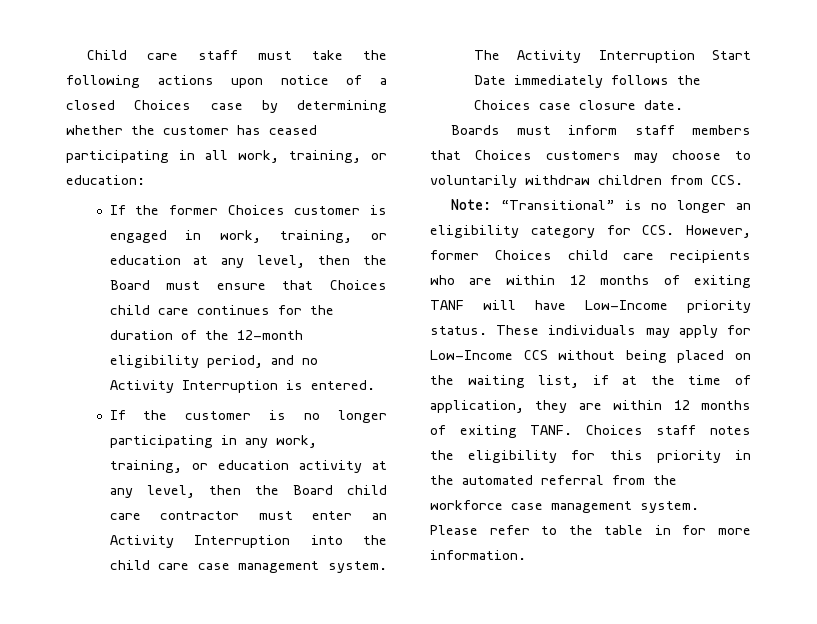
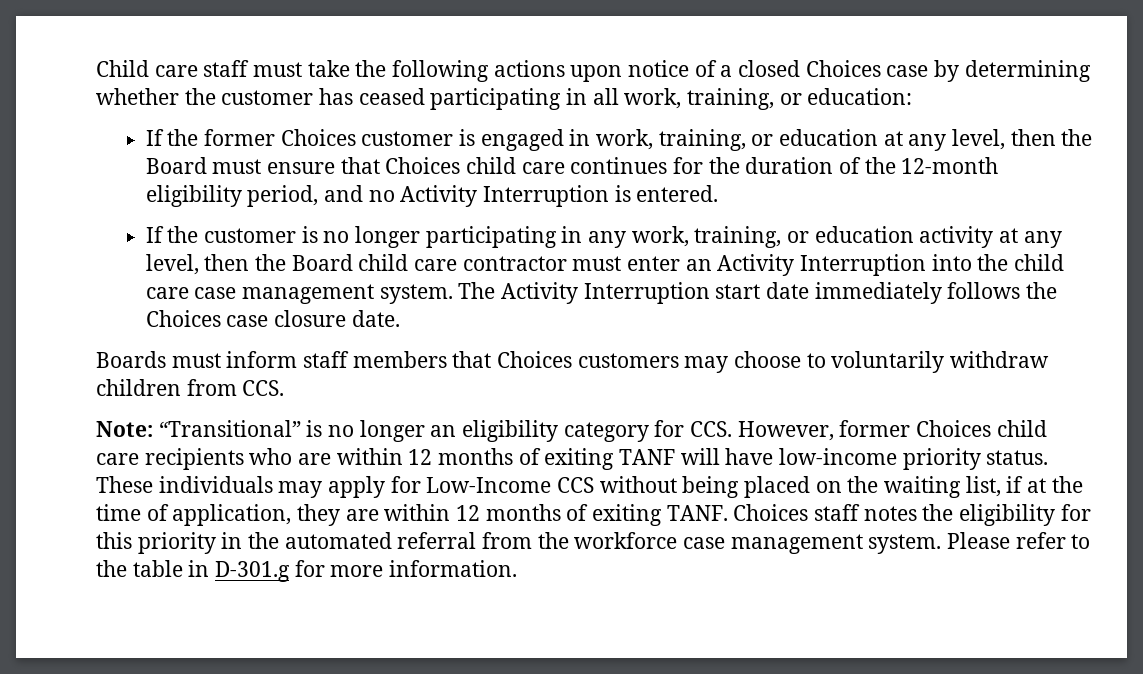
[712,50,751,60] [473,75,506,85] Start Date -> [715,282,810,299] start date
[585,300,668,310] Low-Income -> [779,448,898,465] low-income
(671, 530) none -> [215,561,291,582] D-301.g

